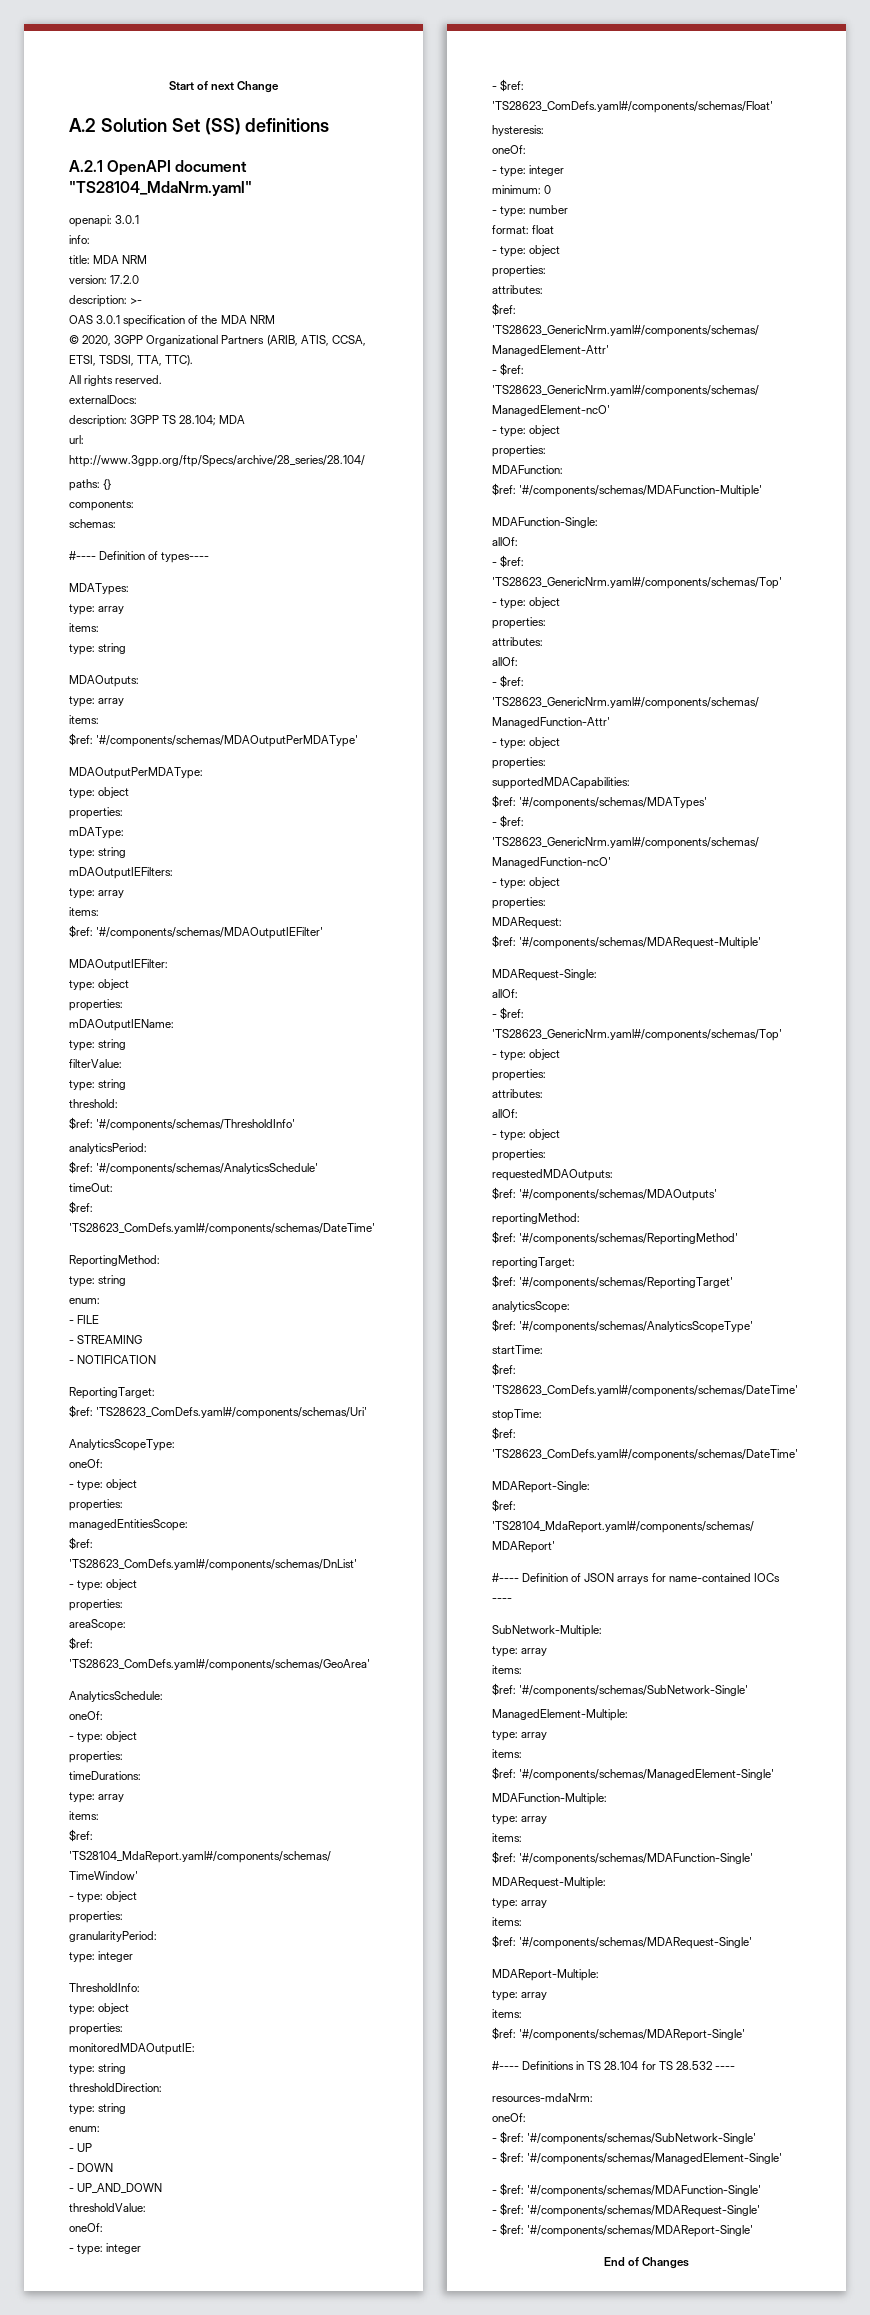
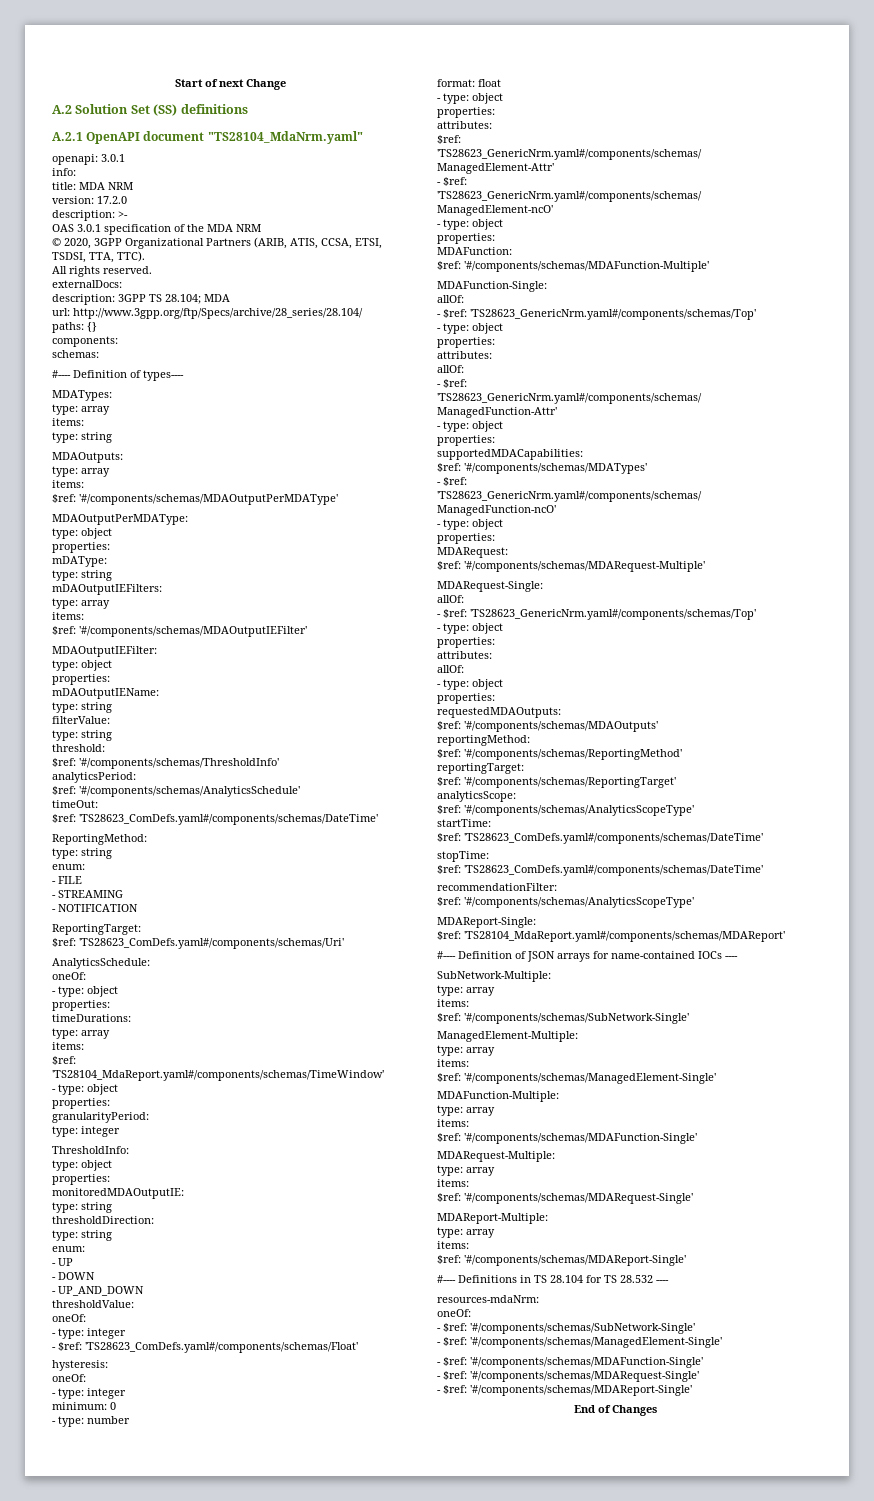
[69,1439,175,1451] [69,1459,103,1468] [69,1479,138,1491] [69,1499,123,1511] [69,1519,188,1531] [69,1537,93,1550] [69,1559,357,1571] [69,1579,138,1591] [69,1599,123,1611] [69,1619,126,1631] [69,1637,93,1650] [69,1659,370,1671] // AnalyticsScopeType: // oneOf: // - type: object // properties: // managedEntitiesScope: // $ref: 'TS28623_ComDefs.yaml#/components/schemas/DnList' // - type: object // properties: // areaScope: // $ref: 'TS28623_ComDefs.yaml#/components/schemas/GeoArea' -> (344, 943) none
(798, 1455) none -> [437,883,557,891] [437,897,694,908] // recommendationFilter: // $ref: '#/components/schemas/AnalyticsScopeType'

